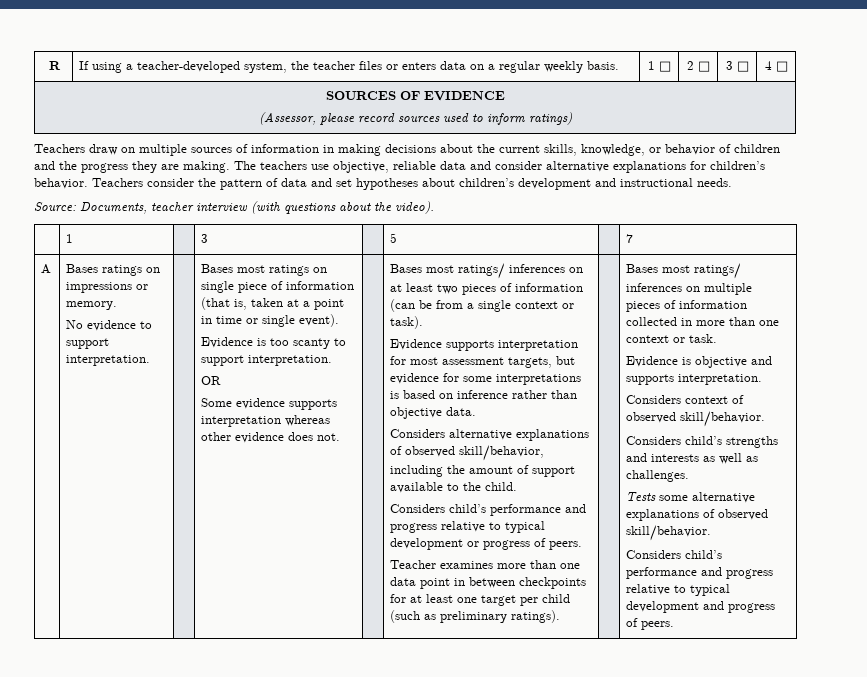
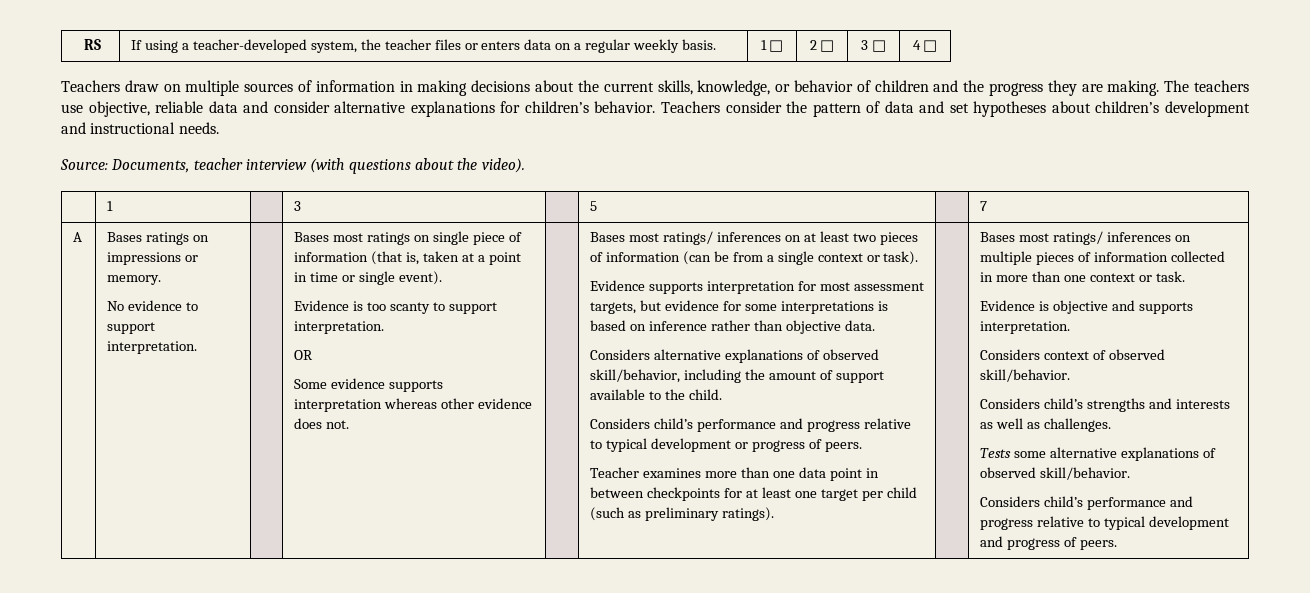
[48,61,61,70] R -> [83,39,101,50] RS
[325,91,505,101] [258,112,572,125] // SOURCES OF EVIDENCE // (Assessor, please record sources used to inform ratings) -> (938, 46) none

